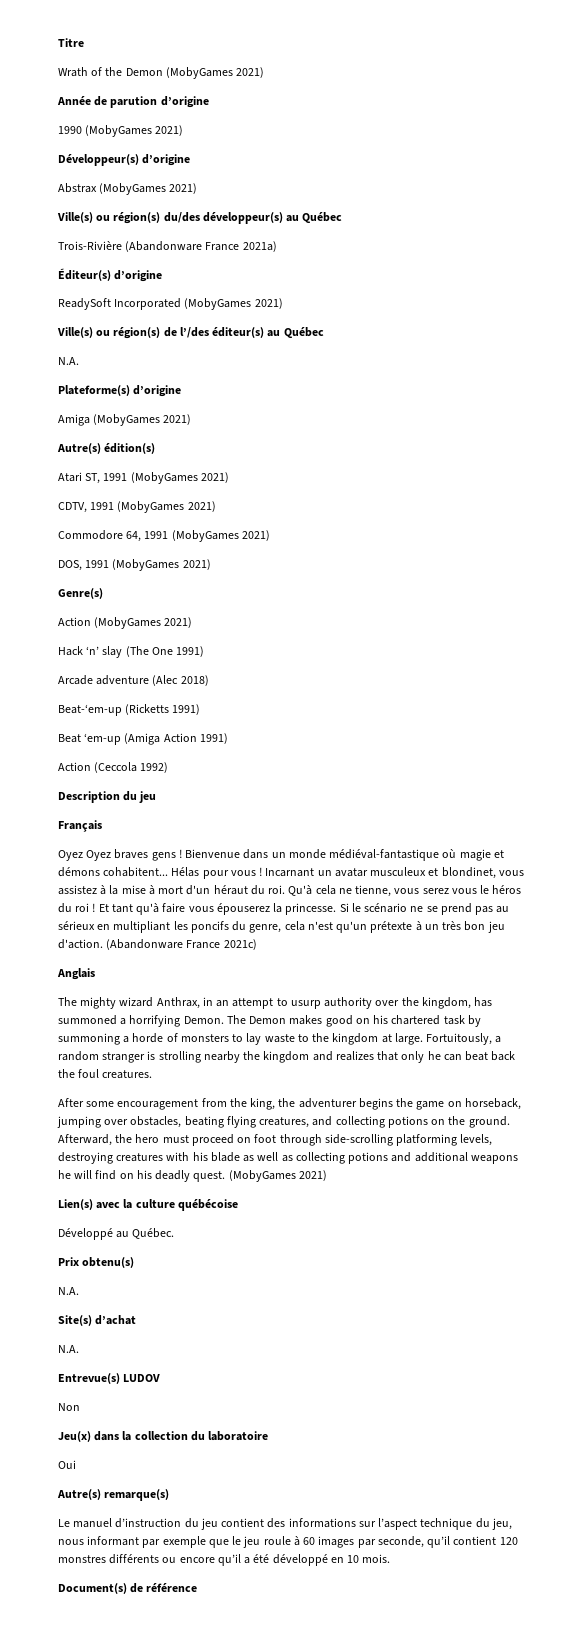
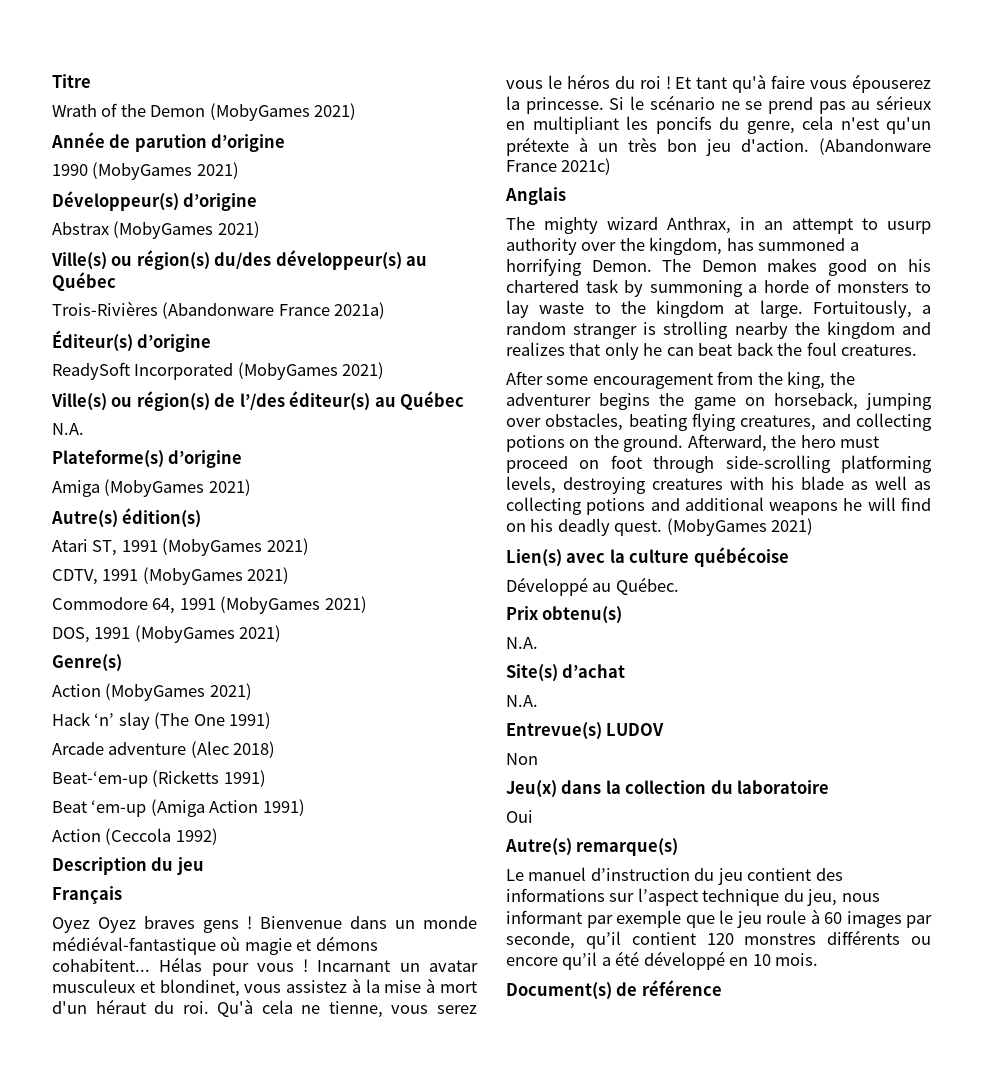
[58,241,122,250] Trois-Rivière -> [52,301,158,316] Trois-Rivières

